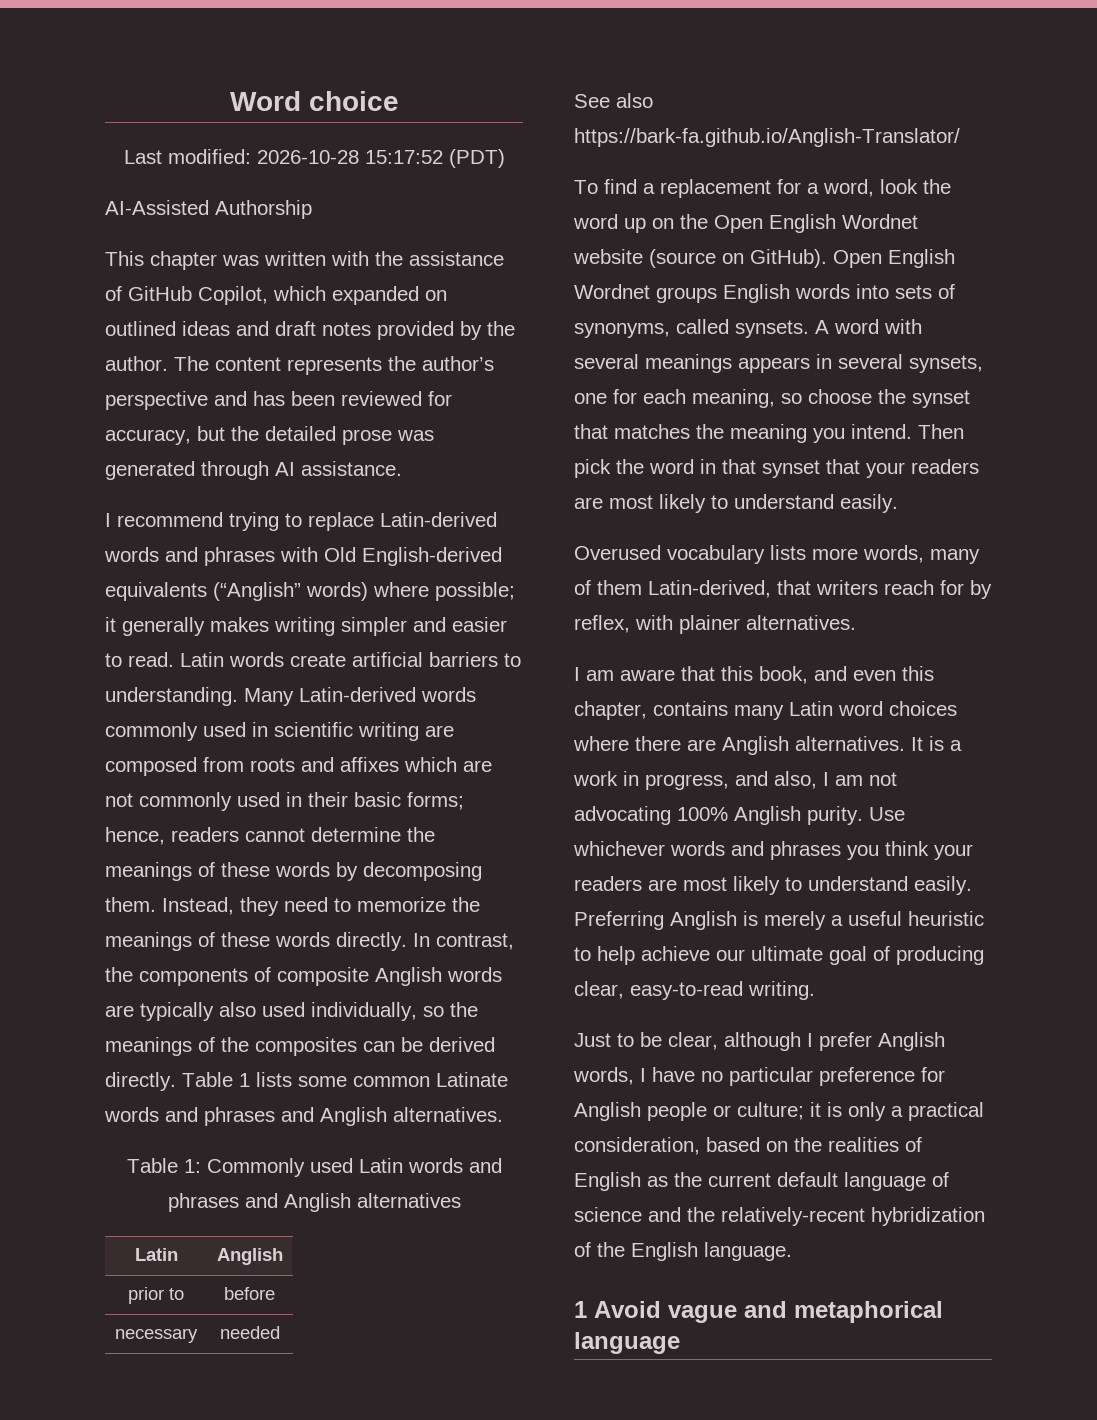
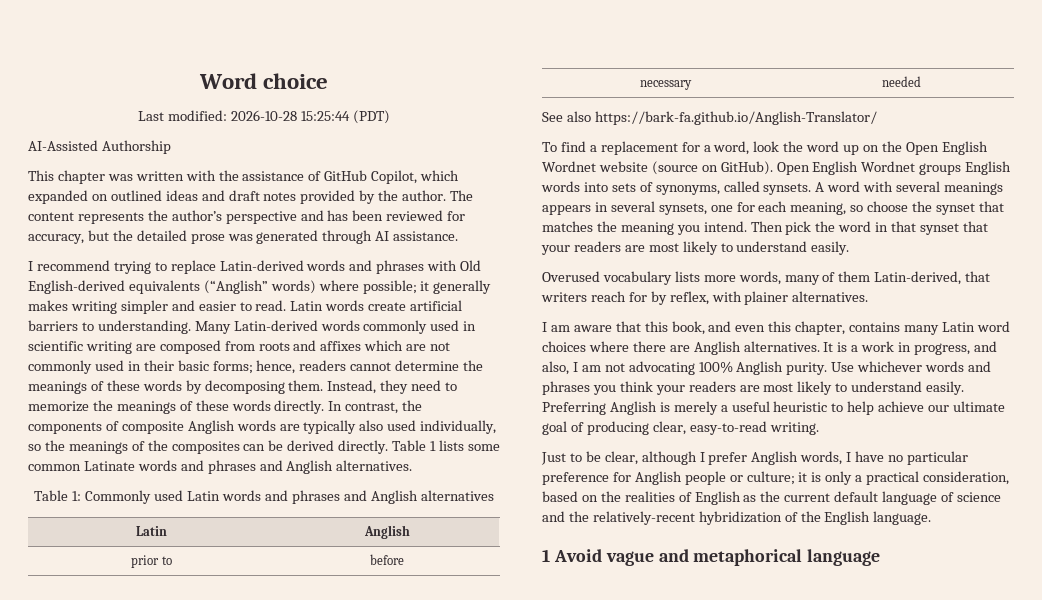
[364,150,443,164] 15:17:52 -> [300,111,350,121] 15:25:44

